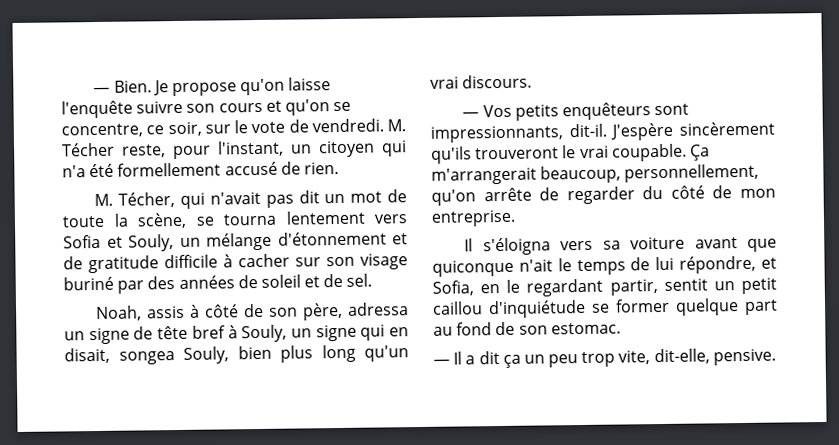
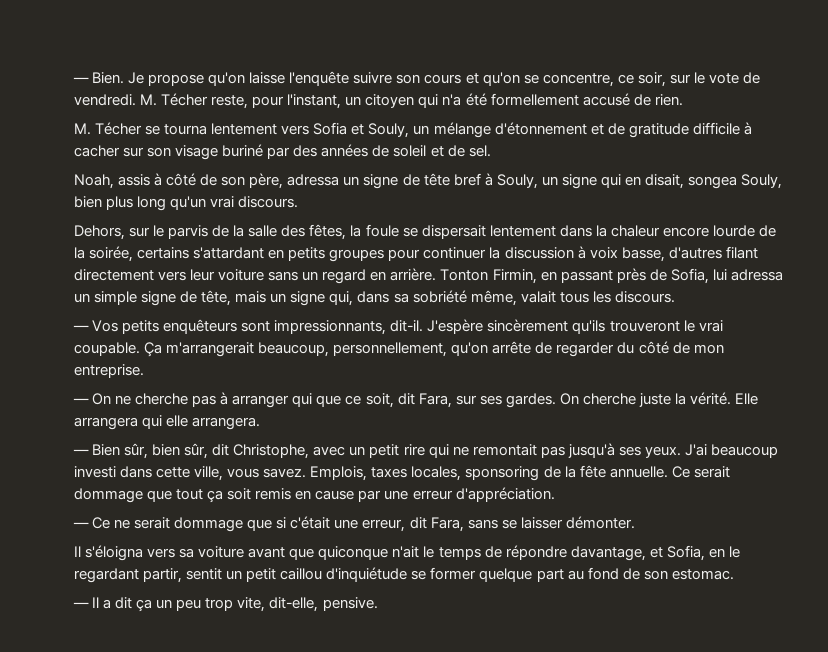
[118,189,407,209] [62,212,187,229] Técher, qui n'avait pas dit un mot de toute la scène, -> [95,122,143,135] Técher
(533, 81) none -> [74,224,776,240] [74,246,758,262] [74,268,783,284] [74,290,675,306] // Dehors, sur le parvis de la salle des fêtes, la foule se dispersait lentement dans la chaleur encore lourde de la soirée, certains s'attardant en petits groupes pour continuer la discussion à voix basse, d'autres filant directement vers leur voiture sans un regard en arrière. Tonton Firmin, en passant près de Sofia, lui adressa un simple signe de tête, mais un signe qui, dans sa sobriété même, valait tous les discours.
(516, 218) none -> [73,392,759,408] [74,415,261,430] [73,443,778,459] [74,465,730,481] [74,487,555,503] [73,516,635,532] // — On ne cherche pas à arranger qui que ce soit, dit Fara, sur ses gardes. On cherche juste la vérité. Elle arrangera qui elle arrangera. // — Bien sûr, bien sûr, dit Christophe, avec un petit rire qui ne remontait pas jusqu'à ses yeux. J'ai beaucoup investi dans cette ville, vous savez. Emplois, taxes locales, sponsoring de la fête annuelle. Ce serait dommage que tout ça soit remis en cause par une erreur d'appréciation. // — Ce ne serait dommage que si c'était une erreur, dit Fara, sans se laisser démonter.
[655,255,757,274] lui répondre, -> [505,545,646,561] répondre davantage,

